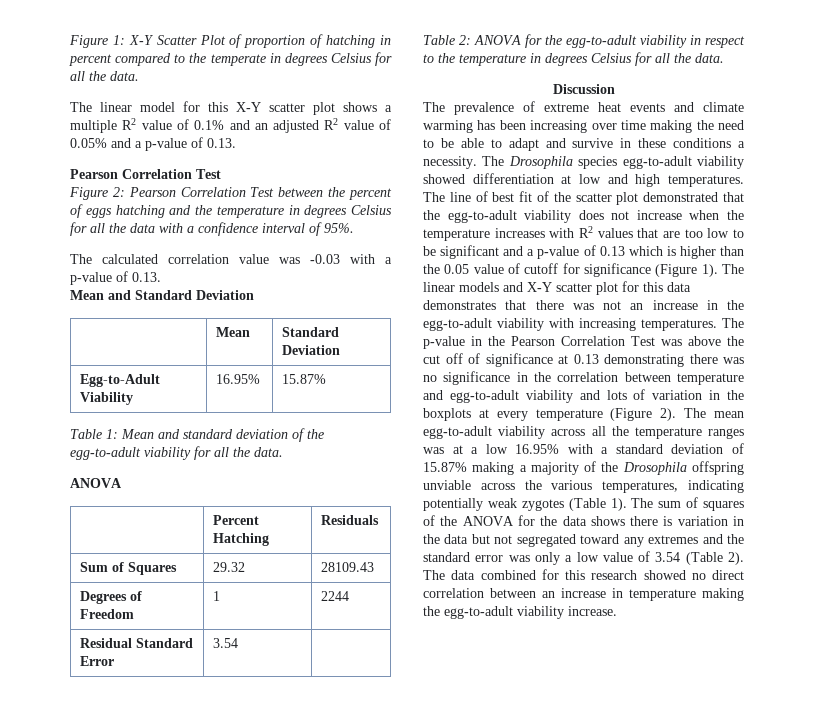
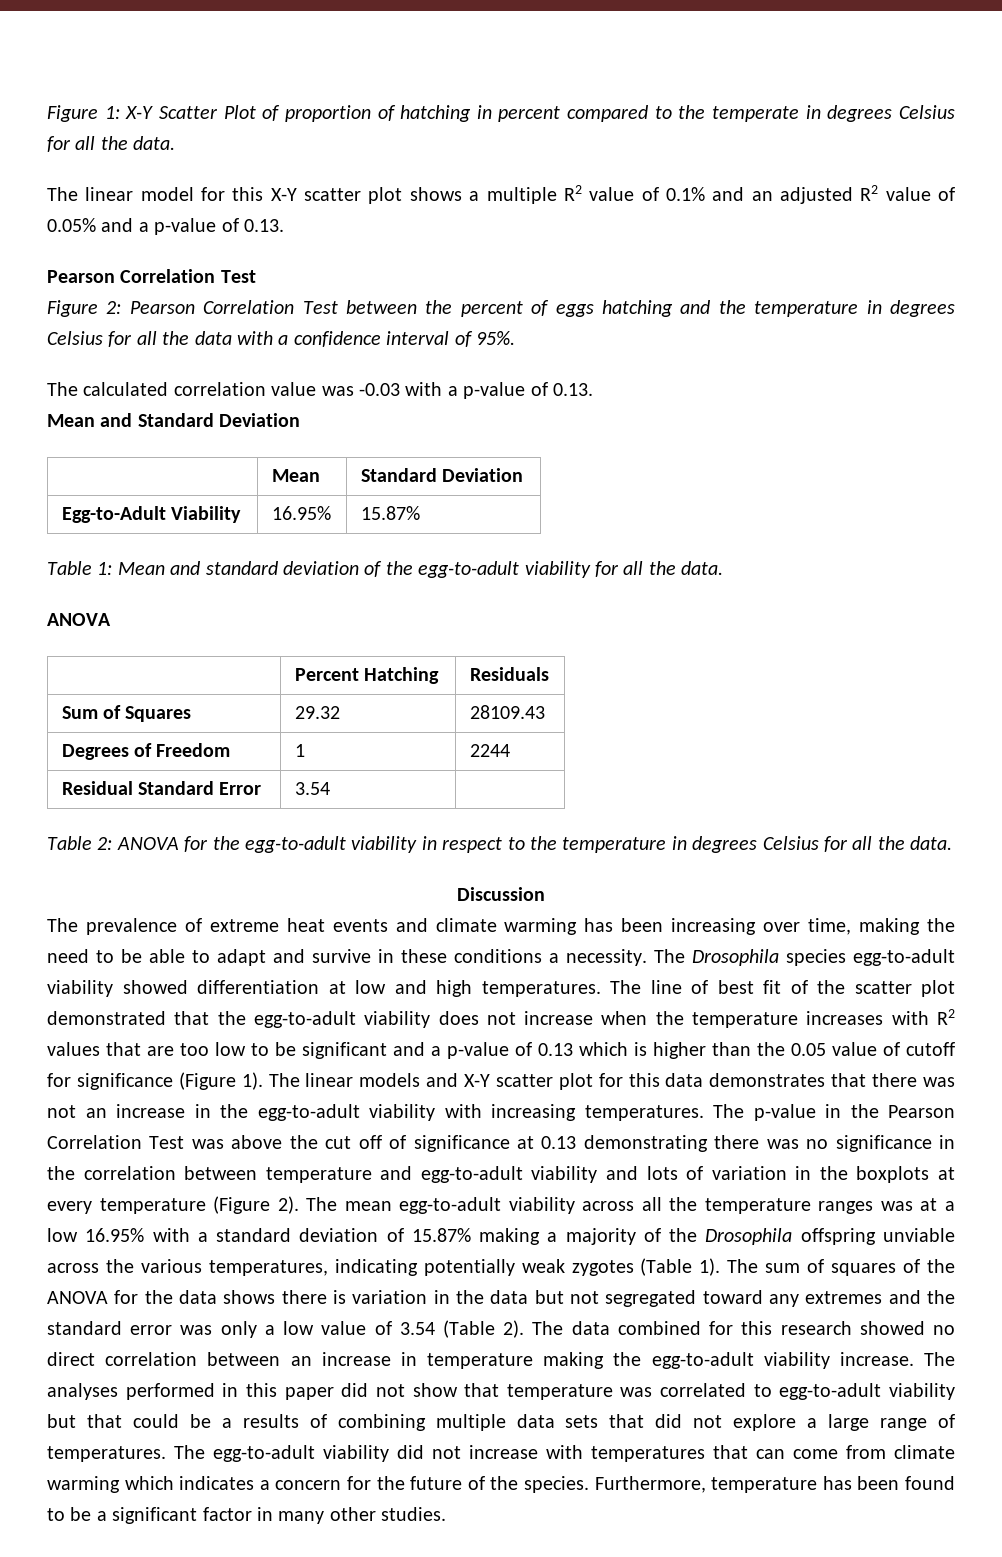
[620,120,646,130] time -> [808,918,852,935] time,
(617, 611) none -> [923,1352,955,1366] [47,1383,955,1400] [47,1414,956,1431] [47,1445,955,1462] [47,1476,956,1493] [47,1507,447,1524] The analyses performed in this paper did not show that temperature was correlated to egg-to-adult viability but that could be a results of combining multiple data sets that did not explore a large range of temperatures. The egg-to-adult viability did not increase with temperatures that can come from climate warming which indicates a concern for the future of the species. Furthermore, temperature has been found to be a significant factor in many other studies.

